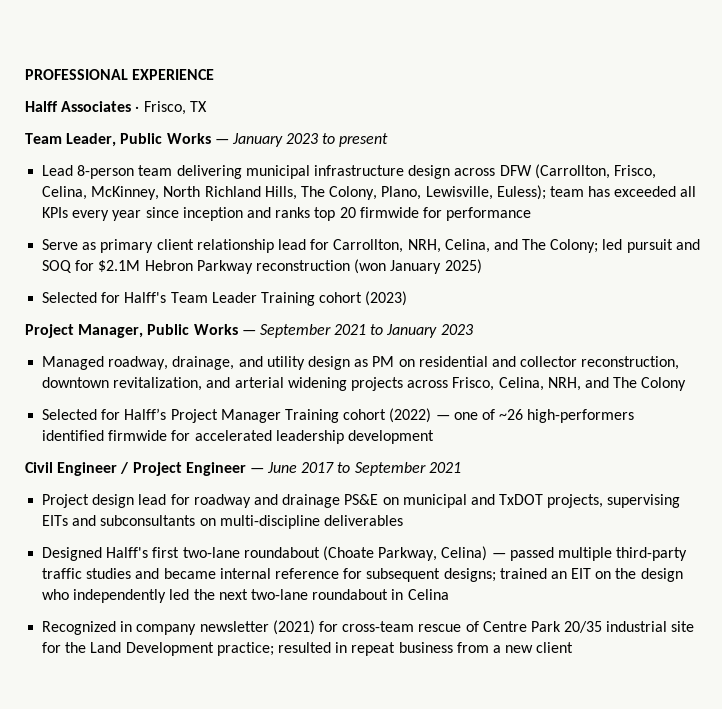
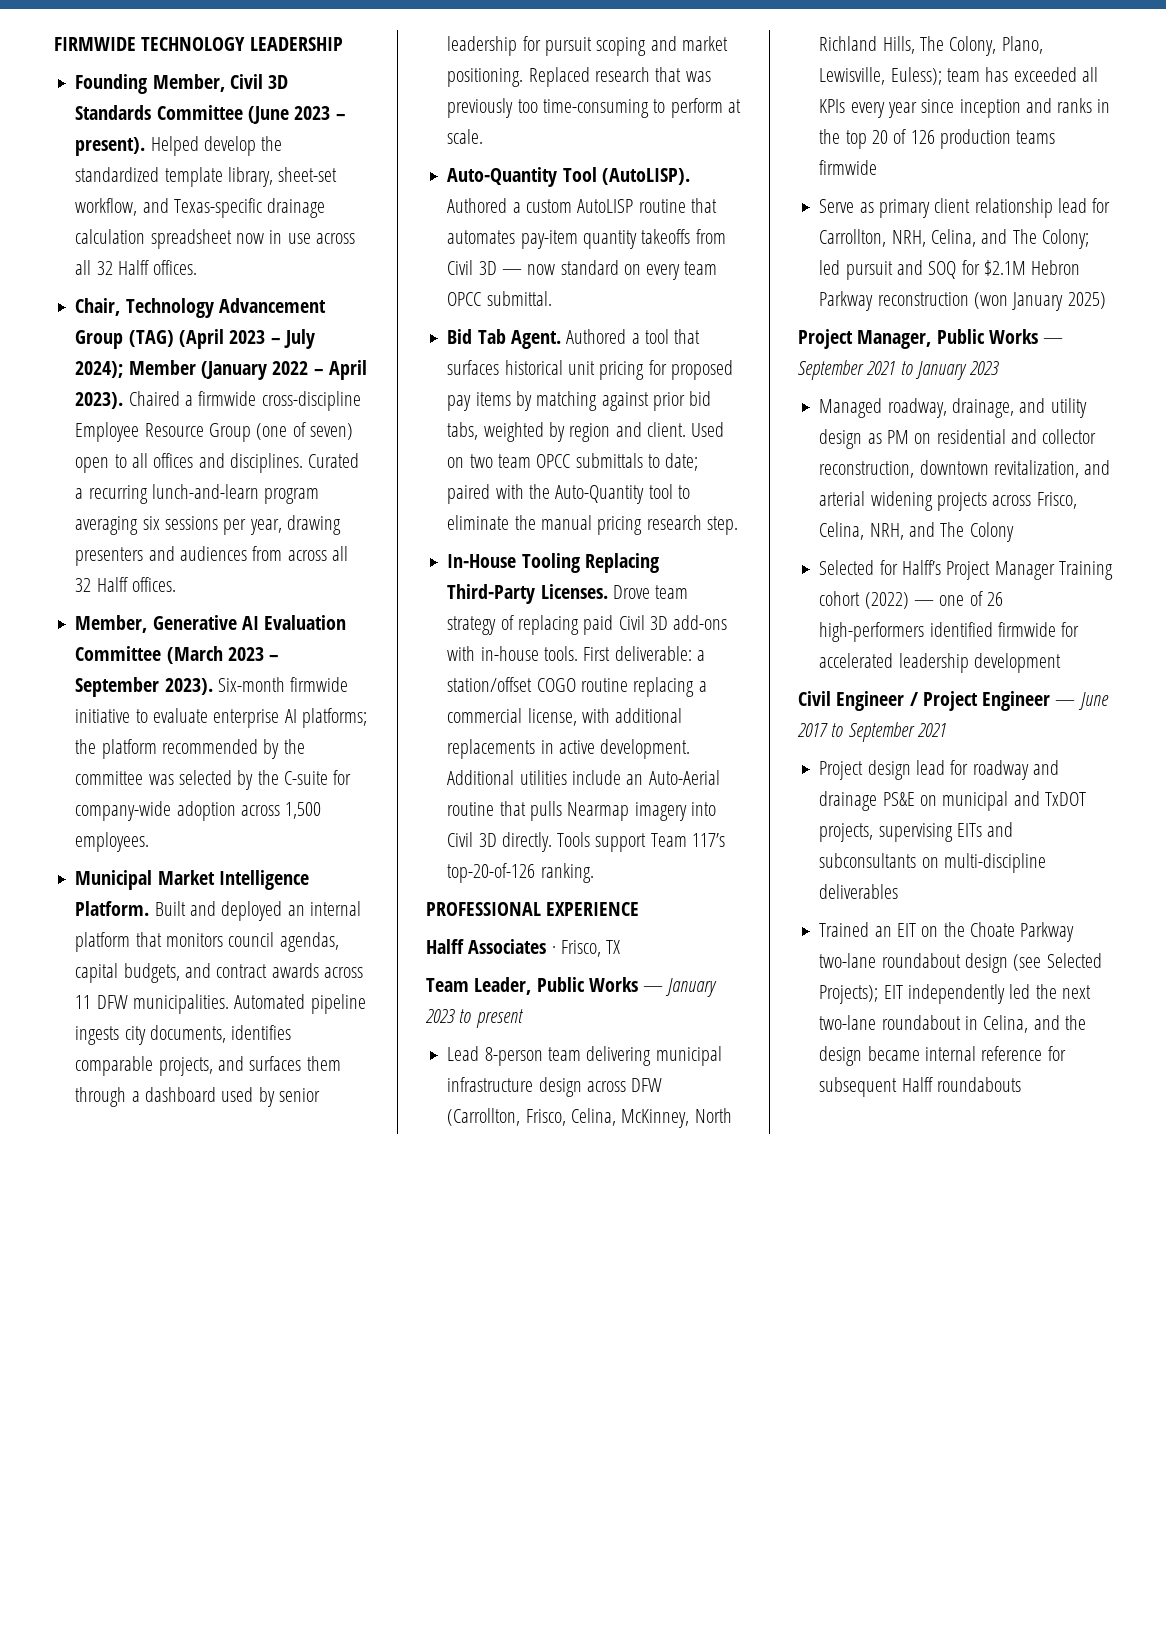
(25, 74) none -> [54,37,343,51] [75,74,289,94] [75,105,346,124] [75,136,283,156] [75,167,338,187] [75,198,326,218] [75,229,355,249] [75,260,198,275] [75,298,326,318] [75,329,315,349] [75,360,367,380] [75,391,361,411] [75,422,353,442] [75,453,360,473] [75,484,320,504] [75,515,341,535] [75,546,348,566] [75,577,176,592] [75,615,347,633] [75,646,280,664] [75,677,349,697] [75,708,367,728] [75,739,305,759] [75,770,352,790] [75,801,322,821] [75,832,150,852] [75,870,309,890] [75,901,361,921] [75,932,339,952] [75,963,363,983] [75,994,366,1014] [75,1025,292,1045] [75,1056,341,1076] [75,1087,320,1107] [447,36,728,56] [447,67,711,87] [447,98,741,118] [447,129,484,144] [447,167,690,187] [447,198,717,213] [447,229,726,249] [447,260,718,280] [447,291,552,306] [447,329,701,349] [447,360,733,380] [447,391,712,411] [447,422,725,442] [447,453,699,471] [447,484,690,504] [447,515,738,535] [447,553,659,573] [447,584,689,604] [447,615,728,635] [447,646,705,661] [447,677,707,697] [447,708,683,726] [447,739,691,759] [447,770,720,785] [447,801,716,821] [447,832,725,852] [447,863,594,883] FIRMWIDE TECHNOLOGY LEADERSHIP // Founding Member, Civil 3D Standards Committee (June 2023 – present). Helped develop the standardized template library, sheet-set workflow, and Texas-specific drainage calculation spreadsheet now in use across all 32 Halff offices. // Chair, Technology Advancement Group (TAG) (April 2023 – July 2024); Member (January 2022 – April 2023). Chaired a firmwide cross-discipline Employee Resource Group (one of seven) open to all offices and disciplines. Curated a recurring lunch-and-learn program averaging six sessions per year, drawing presenters and audiences from across all 32 Halff offices. // Member, Generative AI Evaluation Committee (March 2023 – September 2023). Six-month firmwide initiative to evaluate enterprise AI platforms; the platform recommended by the committee was selected by the C-suite for company-wide adoption across 1,500 employees. // Municipal Market Intelligence Platform. Built and deployed an internal platform that monitors council agendas, capital budgets, and contract awards across 11 DFW municipalities. Automated pipeline ingests city documents, identifies comparable projects, and surfaces them through a dashboard used by senior leadership for pursuit scoping and market positioning. Replaced research that was previously too time-consuming to perform at scale. // Auto-Quantity Tool (AutoLISP). Authored a custom AutoLISP routine that automates pay-item quantity takeoffs from Civil 3D — now standard on every team OPCC submittal. // Bid Tab Agent. Authored a tool that surfaces historical unit pricing for proposed pay items by matching against prior bid tabs, weighted by region and client. Used on two team OPCC submittals to date; paired with the Auto-Quantity tool to eliminate the manual pricing research step. // In-House Tooling Replacing Third-Party Licenses. Drove team strategy of replacing paid Civil 3D add-ons with in-house tools. First deliverable: a station/offset COGO routine replacing a commercial license, with additional replacements in active development. Additional utilities include an Auto-Aerial routine that pulls Nearmap imagery into Civil 3D directly. Tools support Team 117’s top-20-of-126 ranking. //
[314,207,532,221] top 20 firmwide for performance -> [1097,99,1111,113] [819,129,1056,149] [819,160,878,175] in the top 20 of 126 production teams firmwide
[42,291,408,306] // Selected for Halff's Team Leader Training cohort (2023) -> (1106, 300) none
[499,409,524,420] ~26 -> [986,592,1003,606] 26
[42,546,688,561] [42,568,683,582] [42,589,70,600] Designed Halff's first two-lane roundabout (Choate Parkway, Celina) — passed multiple third-party traffic studies and became internal reference for subsequent designs; trained an EIT on the design who -> [819,922,1075,942] [819,953,1102,973] [819,985,903,1004] Trained an EIT on the Choate Parkway two-lane roundabout design (see Selected Projects); EIT
[407,589,449,600] [42,620,695,635] [42,642,574,656] Celina // Recognized in company newsletter (2021) for cross-team rescue of Centre Park 20/35 industrial site for the Land Development practice; resulted in repeat business from a new client -> [983,1015,1086,1033] [819,1046,1066,1066] [819,1077,1021,1097] Celina, and the design became internal reference for subsequent Halff roundabouts

